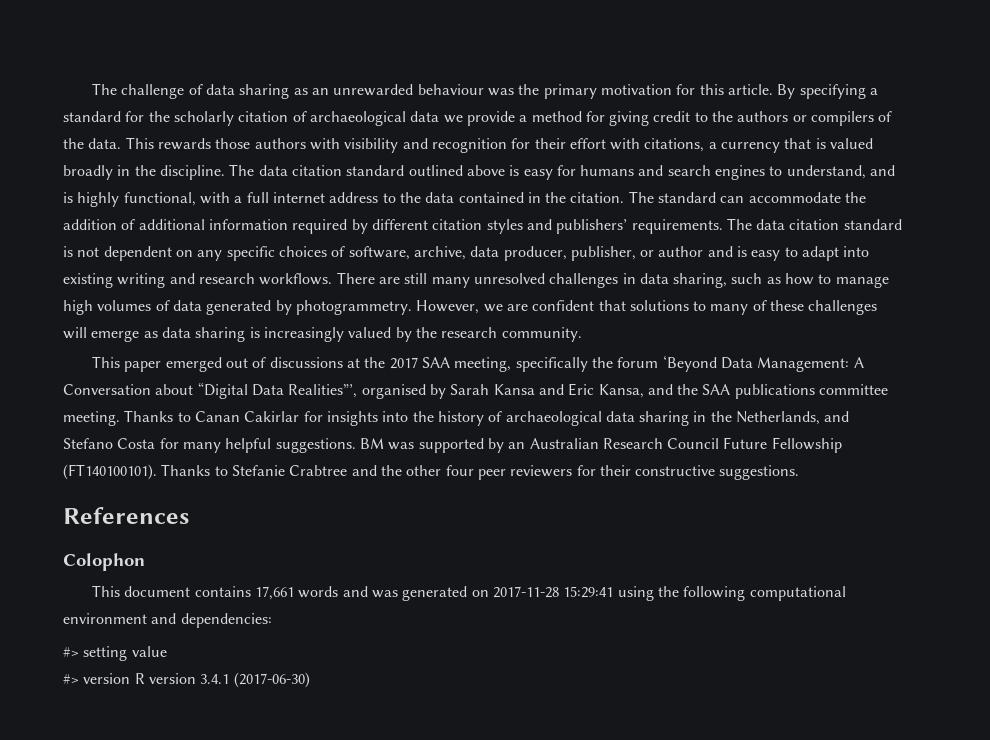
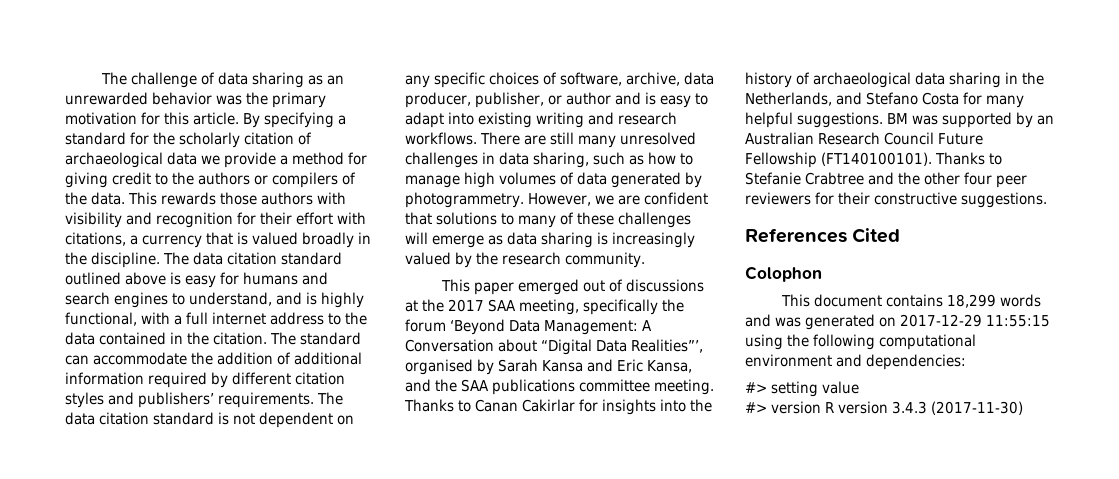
[417,84,484,95] behaviour -> [152,92,212,105] behavior
(189, 515) none -> [852,228,901,243] Cited
[255,586,295,600] 17,661 -> [947,294,997,308] 18,299
[493,586,614,598] 2017-11-28 15:29:41 -> [900,314,1050,327] 2017-12-29 11:55:15
[200,672,310,688] 3.4.1 (2017-06-30) -> [892,401,1023,415] 3.4.3 (2017-11-30)

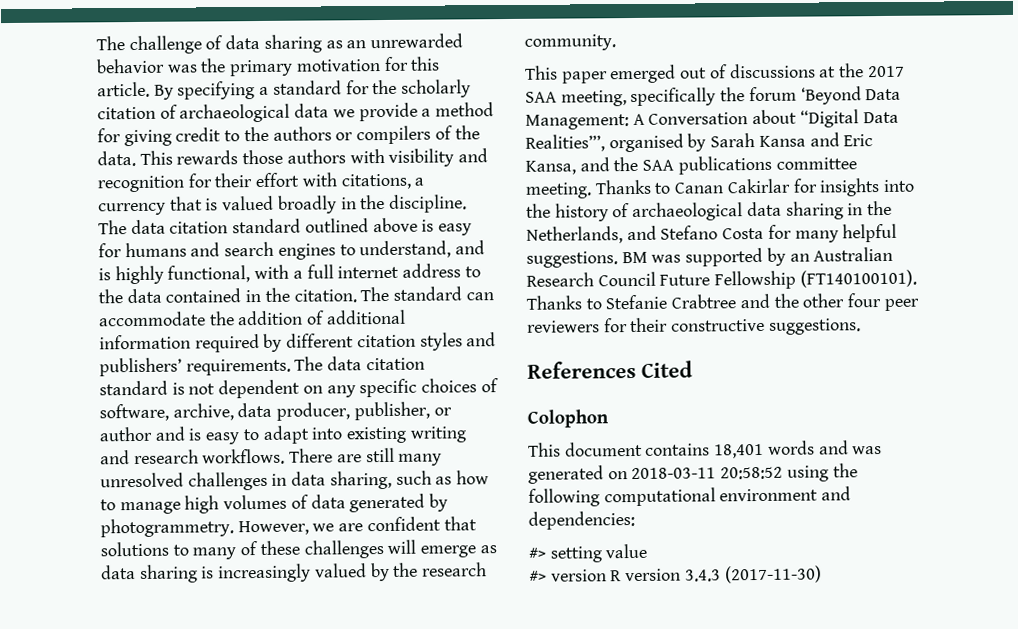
[947,294,997,308] 18,299 -> [714,443,765,459] 18,401
[900,314,1050,327] 2017-12-29 11:55:15 -> [631,466,784,480] 2018-03-11 20:58:52

